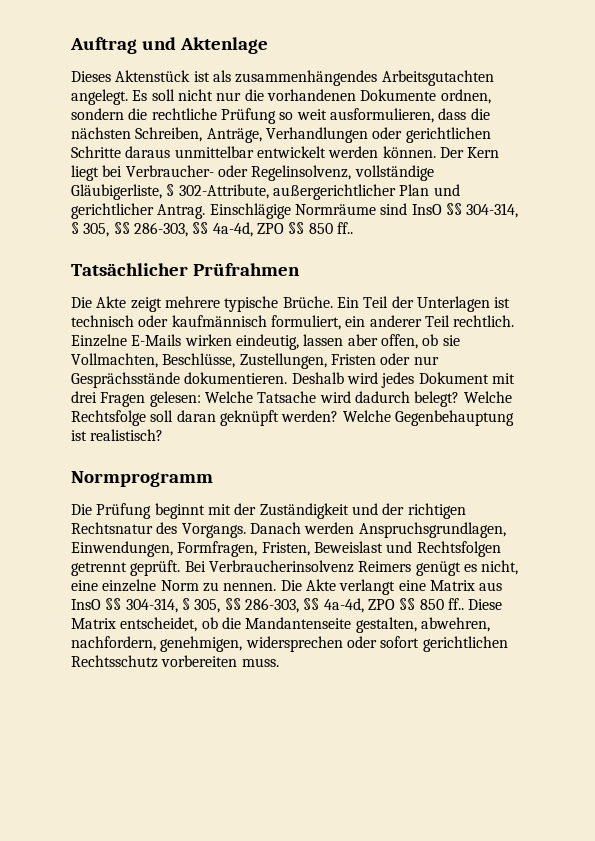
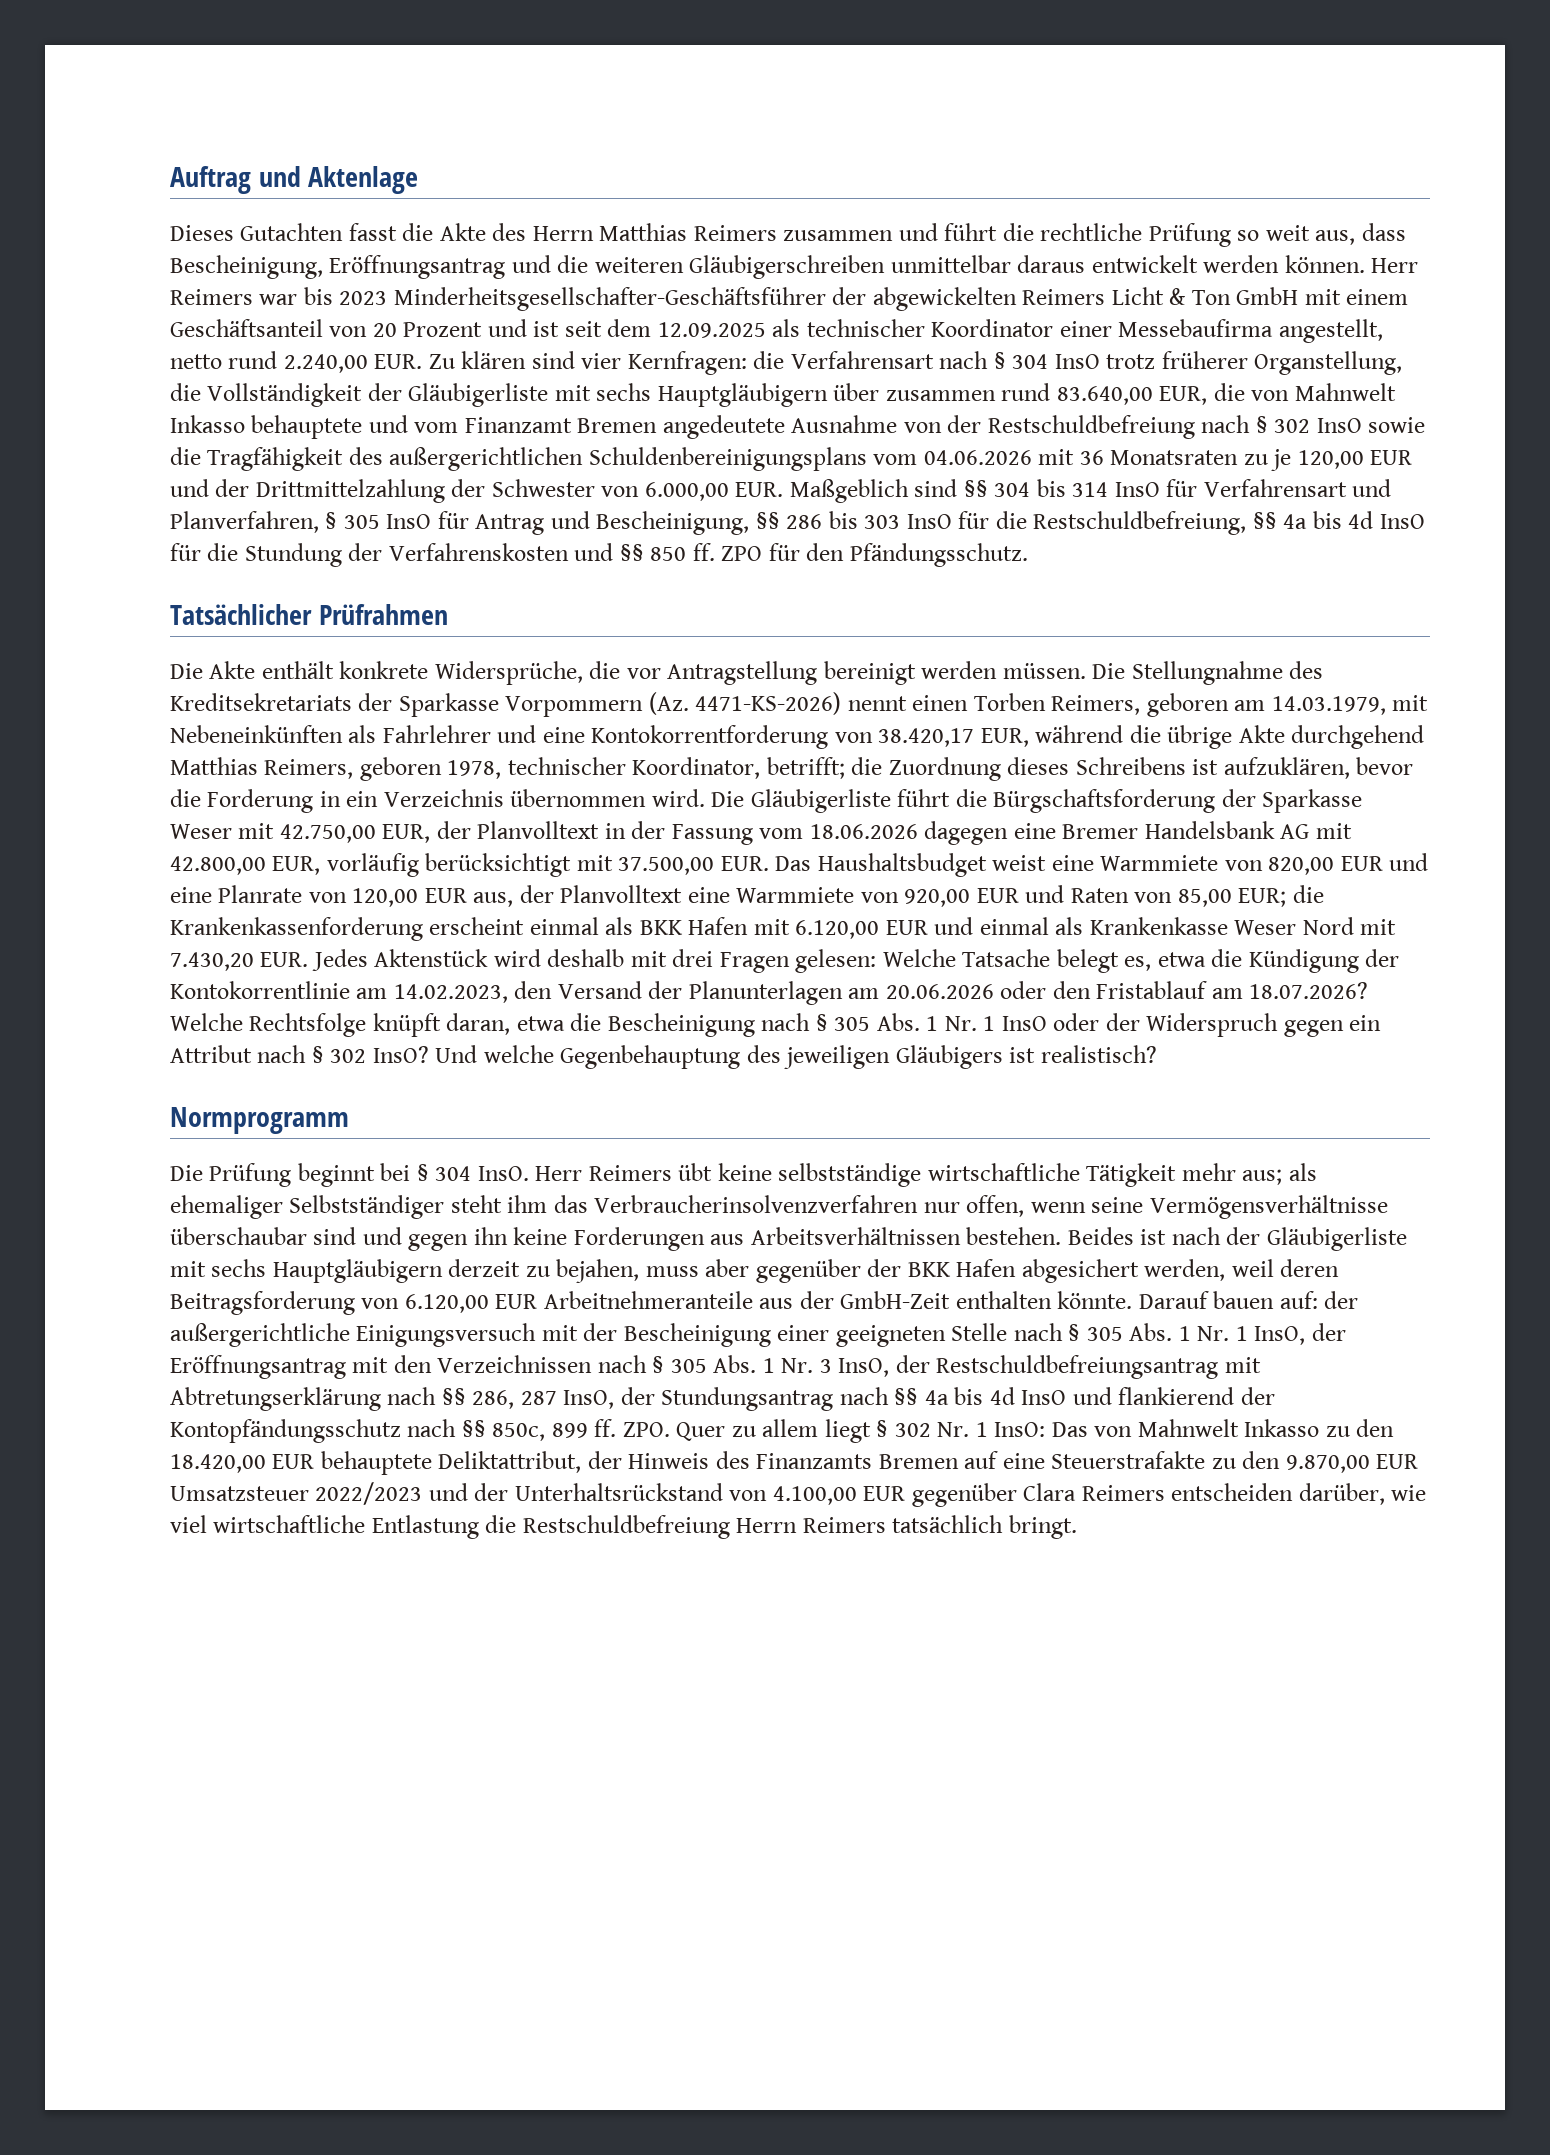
[115,70,494,86] [71,89,491,105] [71,108,124,120] Aktenstück ist als zusammenhängendes Arbeitsgutachten angelegt. Es soll nicht nur die vorhandenen Dokumente ordnen, sondern -> [240,223,998,241] Gutachten fasst die Akte des Herrn Matthias Reimers zusammen und führt
[329,108,490,123] [71,127,491,143] [71,146,500,158] [71,165,434,181] [71,184,460,200] [71,203,519,219] [71,222,353,237] [71,263,300,276] [71,296,511,312] [71,315,515,330] [71,334,460,350] [71,353,439,369] [71,372,489,388] ausformulieren, dass die nächsten Schreiben, Anträge, Verhandlungen oder gerichtlichen Schritte daraus unmittelbar entwickelt werden können. Der Kern liegt bei Verbraucher- oder Regelinsolvenz, vollständige Gläubigerliste, § 302-Attribute, außergerichtlicher Plan und gerichtlicher Antrag. Einschlägige Normräume sind InsO §§ 304-314, § 305, §§ 286-303, §§ 4a-4d, ZPO §§ 850 ff.. // Tatsächlicher Prüfrahmen // Die Akte zeigt mehrere typische Brüche. Ein Teil der Unterlagen ist technisch oder kaufmännisch formuliert, ein anderer Teil rechtlich. Einzelne E-Mails wirken eindeutig, lassen aber offen, ob sie Vollmachten, Beschlüsse, Zustellungen, Fristen oder nur Gesprächsstände dokumentieren. Deshalb wird jedes Dokument -> [1315,223,1406,245] [170,255,1419,279] [170,287,1409,311] [170,319,1383,343] [170,351,1403,375] [170,383,1396,407] [170,415,1426,439] [170,447,1413,471] [170,479,1392,503] [170,511,1425,535] [170,543,1028,567] [170,604,448,625] [170,661,1324,685] [170,692,1429,717] [170,725,1425,749] [170,757,1414,781] [170,789,1363,813] [170,821,1352,845] [170,853,1429,877] [170,885,1324,907] [170,917,1397,941] [170,949,625,971] aus, dass Bescheinigung, Eröffnungsantrag und die weiteren Gläubigerschreiben unmittelbar daraus entwickelt werden können. Herr Reimers war bis 2023 Minderheitsgesellschafter-Geschäftsführer der abgewickelten Reimers Licht & Ton GmbH mit einem Geschäftsanteil von 20 Prozent und ist seit dem 12.09.2025 als technischer Koordinator einer Messebaufirma angestellt, netto rund 2.240,00 EUR. Zu klären sind vier Kernfragen: die Verfahrensart nach § 304 InsO trotz früherer Organstellung, die Vollständigkeit der Gläubigerliste mit sechs Hauptgläubigern über zusammen rund 83.640,00 EUR, die von Mahnwelt Inkasso behauptete und vom Finanzamt Bremen angedeutete Ausnahme von der Restschuldbefreiung nach § 302 InsO sowie die Tragfähigkeit des außergerichtlichen Schuldenbereinigungsplans vom 04.06.2026 mit 36 Monatsraten zu je 120,00 EUR und der Drittmittelzahlung der Schwester von 6.000,00 EUR. Maßgeblich sind §§ 304 bis 314 InsO für Verfahrensart und Planverfahren, § 305 InsO für Antrag und Bescheinigung, §§ 286 bis 303 InsO für die Restschuldbefreiung, §§ 4a bis 4d InsO für die Stundung der Verfahrenskosten und §§ 850 ff. ZPO für den Pfändungsschutz. // Tatsächlicher Prüfrahmen // Die Akte enthält konkrete Widersprüche, die vor Antragstellung bereinigt werden müssen. Die Stellungnahme des Kreditsekretariats der Sparkasse Vorpommern (Az. 4471-KS-2026) nennt einen Torben Reimers, geboren am 14.03.1979, mit Nebeneinkünften als Fahrlehrer und eine Kontokorrentforderung von 38.420,17 EUR, während die übrige Akte durchgehend Matthias Reimers, geboren 1978, technischer Koordinator, betrifft; die Zuordnung dieses Schreibens ist aufzuklären, bevor die Forderung in ein Verzeichnis übernommen wird. Die Gläubigerliste führt die Bürgschaftsforderung der Sparkasse Weser mit 42.750,00 EUR, der Planvolltext in der Fassung vom 18.06.2026 dagegen eine Bremer Handelsbank AG mit 42.800,00 EUR, vorläufig berücksichtigt mit 37.500,00 EUR. Das Haushaltsbudget weist eine Warmmiete von 820,00 EUR und eine Planrate von 120,00 EUR aus, der Planvolltext eine Warmmiete von 920,00 EUR und Raten von 85,00 EUR; die Krankenkassenforderung erscheint einmal als BKK Hafen mit 6.120,00 EUR und einmal als Krankenkasse Weser Nord mit 7.430,20 EUR. Jedes Aktenstück wird deshalb
[319,391,512,407] [71,410,514,426] wird dadurch belegt? Welche Rechtsfolge soll daran geknüpft werden? Welche Gegenbehauptung -> [1056,949,1400,973] [170,981,1369,1005] [170,1013,1382,1037] [170,1045,1003,1069] belegt es, etwa die Kündigung der Kontokorrentlinie am 14.02.2023, den Versand der Planunterlagen am 20.06.2026 oder den Fristablauf am 18.07.2026? Welche Rechtsfolge knüpft daran, etwa die Bescheinigung nach § 305 Abs. 1 Nr. 1 InsO oder der Widerspruch gegen ein Attribut nach § 302 InsO? Und welche Gegenbehauptung des jeweiligen Gläubigers
[207,503,466,519] [71,522,506,538] [71,541,501,557] [71,560,519,576] [71,579,503,595] [71,598,503,613] [71,617,490,633] [71,636,508,652] [71,655,279,668] mit der Zuständigkeit und der richtigen Rechtsnatur des Vorgangs. Danach werden Anspruchsgrundlagen, Einwendungen, Formfragen, Fristen, Beweislast und Rechtsfolgen getrennt geprüft. Bei Verbraucherinsolvenz Reimers genügt es nicht, eine einzelne Norm zu nennen. Die Akte verlangt eine Matrix aus InsO §§ 304-314, § 305, §§ 286-303, §§ 4a-4d, ZPO §§ 850 ff.. Diese Matrix entscheidet, ob die Mandantenseite gestalten, abwehren, nachfordern, genehmigen, widersprechen oder sofort gerichtlichen Rechtsschutz vorbereiten muss. -> [380,1163,1317,1187] [170,1195,1388,1219] [170,1227,1407,1251] [170,1259,1340,1283] [170,1291,1359,1315] [170,1323,1346,1347] [170,1355,1261,1379] [170,1387,1275,1411] [170,1419,1395,1443] [170,1451,1419,1475] [170,1482,1427,1507] [170,1515,1077,1539] bei § 304 InsO. Herr Reimers übt keine selbstständige wirtschaftliche Tätigkeit mehr aus; als ehemaliger Selbstständiger steht ihm das Verbraucherinsolvenzverfahren nur offen, wenn seine Vermögensverhältnisse überschaubar sind und gegen ihn keine Forderungen aus Arbeitsverhältnissen bestehen. Beides ist nach der Gläubigerliste mit sechs Hauptgläubigern derzeit zu bejahen, muss aber gegenüber der BKK Hafen abgesichert werden, weil deren Beitragsforderung von 6.120,00 EUR Arbeitnehmeranteile aus der GmbH-Zeit enthalten könnte. Darauf bauen auf: der außergerichtliche Einigungsversuch mit der Bescheinigung einer geeigneten Stelle nach § 305 Abs. 1 Nr. 1 InsO, der Eröffnungsantrag mit den Verzeichnissen nach § 305 Abs. 1 Nr. 3 InsO, der Restschuldbefreiungsantrag mit Abtretungserklärung nach §§ 286, 287 InsO, der Stundungsantrag nach §§ 4a bis 4d InsO und flankierend der Kontopfändungsschutz nach §§ 850c, 899 ff. ZPO. Quer zu allem liegt § 302 Nr. 1 InsO: Das von Mahnwelt Inkasso zu den 18.420,00 EUR behauptete Deliktattribut, der Hinweis des Finanzamts Bremen auf eine Steuerstrafakte zu den 9.870,00 EUR Umsatzsteuer 2022/2023 und der Unterhaltsrückstand von 4.100,00 EUR gegenüber Clara Reimers entscheiden darüber, wie viel wirtschaftliche Entlastung die Restschuldbefreiung Herrn Reimers tatsächlich bringt.

